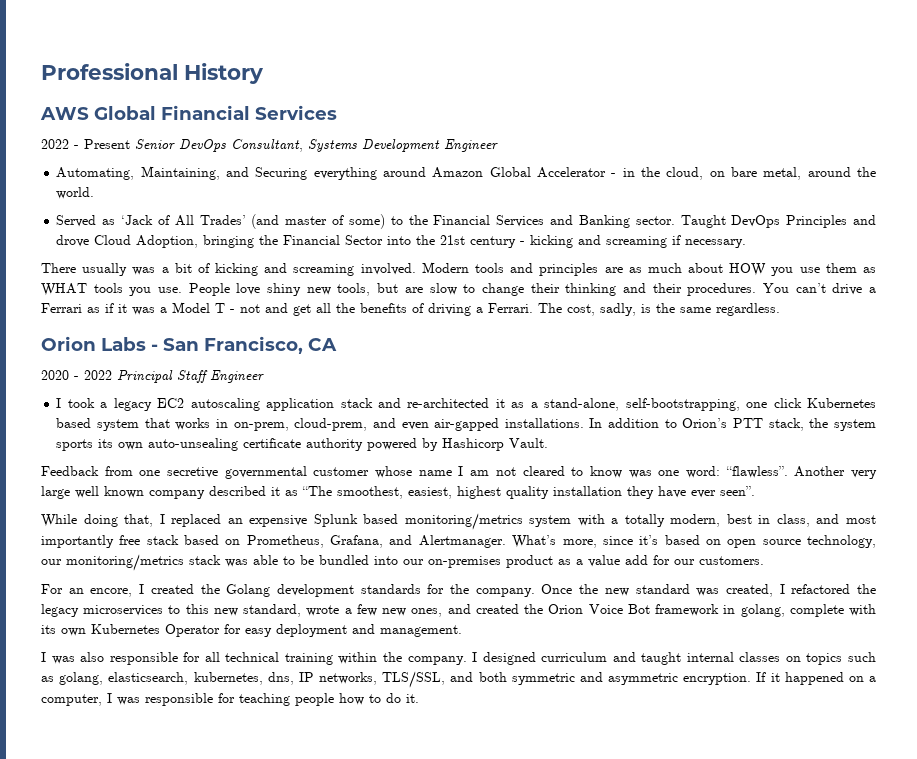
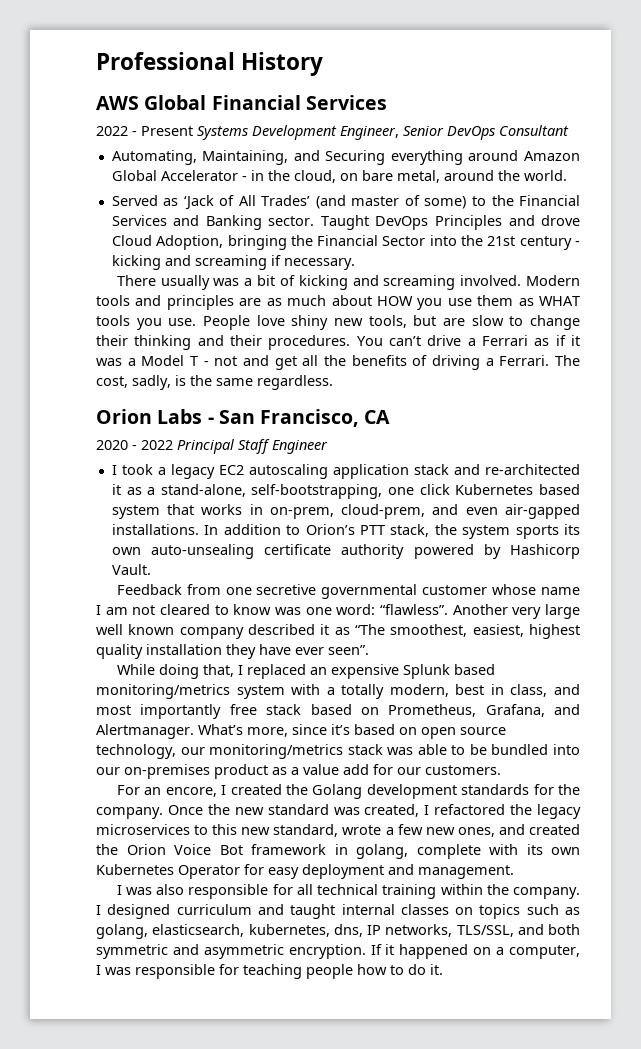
[135,139,498,152] Senior DevOps Consultant, Systems Development Engineer -> [197,125,569,140] Systems Development Engineer, Senior DevOps Consultant

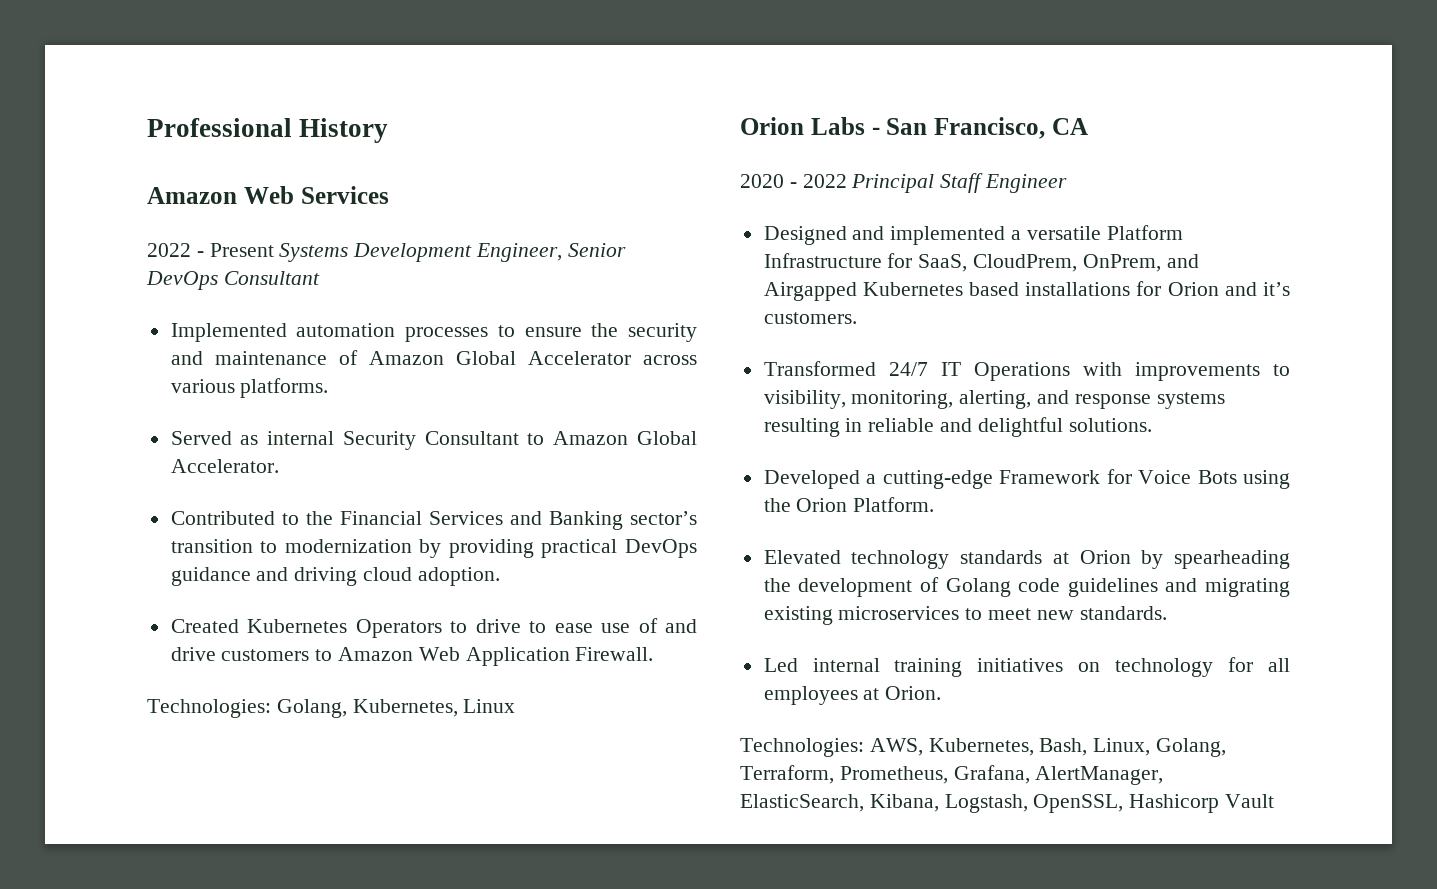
[96,95,301,110] AWS Global Financial -> [147,186,294,204] Amazon Web
[111,150,580,165] [111,170,567,183] [111,195,467,210] Automating, Maintaining, and Securing everything around Amazon Global Accelerator - in the cloud, on bare metal, around the world. // Served as ‘Jack of All Trades’ (and master of some) -> [170,323,698,342] [170,350,697,365] [170,378,329,398] [170,431,697,450] [170,459,279,473] [170,511,275,525] Implemented automation processes to ensure the security and maintenance of Amazon Global Accelerator across various platforms. // Served as internal Security Consultant to Amazon Global Accelerator. // Contributed
[268,215,581,230] [111,235,580,250] [111,255,355,270] [116,275,580,290] [96,295,580,310] [96,315,581,330] [96,335,580,350] [96,355,580,370] [96,375,333,390] sector. Taught DevOps Principles and drove Cloud Adoption, bringing the Financial Sector into the 21st century - kicking and screaming if necessary. // There usually was a bit of kicking and screaming involved. Modern tools and principles are as much about HOW you use them as WHAT tools you use. People love shiny new tools, but are slow to change their thinking and their procedures. You can’t drive a Ferrari as if it was a Model T - not and get all the benefits of driving a Ferrari. The cost, sadly, is the same regardless. -> [630,511,698,525] [170,539,697,558] [170,567,500,586] [170,618,698,638] [170,647,654,666] [147,699,516,718] sector’s transition to modernization by providing practical DevOps guidance and driving cloud adoption. // Created Kubernetes Operators to drive to ease use of and drive customers to Amazon Web Application Firewall. // Technologies: Golang, Kubernetes, Linux
[111,464,580,479] [111,484,581,499] [111,504,580,519] [111,524,580,539] [111,544,580,559] [111,564,151,575] [116,584,581,599] [96,604,580,619] [96,624,580,639] [96,644,369,659] [116,664,495,679] [96,684,580,699] [96,704,580,719] [96,724,506,739] [96,744,580,759] [96,764,501,779] [116,784,581,799] [96,804,581,819] [96,824,580,837] [96,844,580,859] [96,864,514,879] [116,884,581,899] [96,904,580,919] [96,924,580,939] [96,944,581,959] [96,964,443,979] I took a legacy EC2 autoscaling application stack and re-architected it as a stand-alone, self-bootstrapping, one click Kubernetes based system that works in on-prem, cloud-prem, and even air-gapped installations. In addition to Orion’s PTT stack, the system sports its own auto-unsealing certificate authority powered by Hashicorp Vault. // Feedback from one secretive governmental customer whose name I am not cleared to know was one word: “flawless”. Another very large well known company described it as “The smoothest, easiest, highest quality installation they have ever seen”. // While doing that, I replaced an expensive Splunk based monitoring/metrics system with a totally modern, best in class, and most importantly free stack based on Prometheus, Grafana, and Alertmanager. What’s more, since it’s based on open source technology, our monitoring/metrics stack was able to be bundled into our on-premises product as a value add for our customers. // For an encore, I created the Golang development standards for the company. Once the new standard was created, I refactored the legacy microservices to this new standard, wrote a few new ones, and created the Orion Voice Bot framework in golang, complete with its own Kubernetes Operator for easy deployment and management. // I was also responsible for all technical training within the company. I designed curriculum and taught internal classes on topics such as golang, elasticsearch, kubernetes, dns, IP networks, TLS/SSL, and both symmetric and asymmetric encryption. If it happened on a computer, I was responsible for teaching people how to do it. -> [763,225,1183,245] [763,253,1199,272] [763,281,1290,301] [763,312,857,324] [763,361,1290,381] [763,390,1225,409] [763,417,1152,437] [763,469,1290,489] [763,497,935,512] [763,550,1290,569] [763,577,1290,597] [763,606,1167,625] [763,657,1290,677] [763,686,942,705] [740,738,1227,757] [740,765,1164,785] [740,794,1275,813] Designed and implemented a versatile Platform Infrastructure for SaaS, CloudPrem, OnPrem, and Airgapped Kubernetes based installations for Orion and it’s customers. // Transformed 24/7 IT Operations with improvements to visibility, monitoring, alerting, and response systems resulting in reliable and delightful solutions. // Developed a cutting-edge Framework for Voice Bots using the Orion Platform. // Elevated technology standards at Orion by spearheading the development of Golang code guidelines and migrating existing microservices to meet new standards. // Led internal training initiatives on technology for all employees at Orion. // Technologies: AWS, Kubernetes, Bash, Linux, Golang, Terraform, Prometheus, Grafana, AlertManager, ElasticSearch, Kibana, Logstash, OpenSSL, Hashicorp Vault

